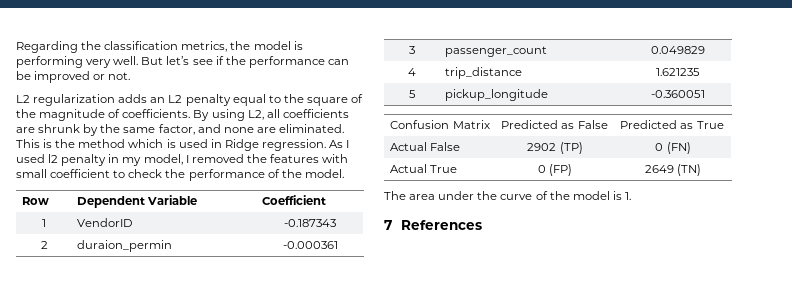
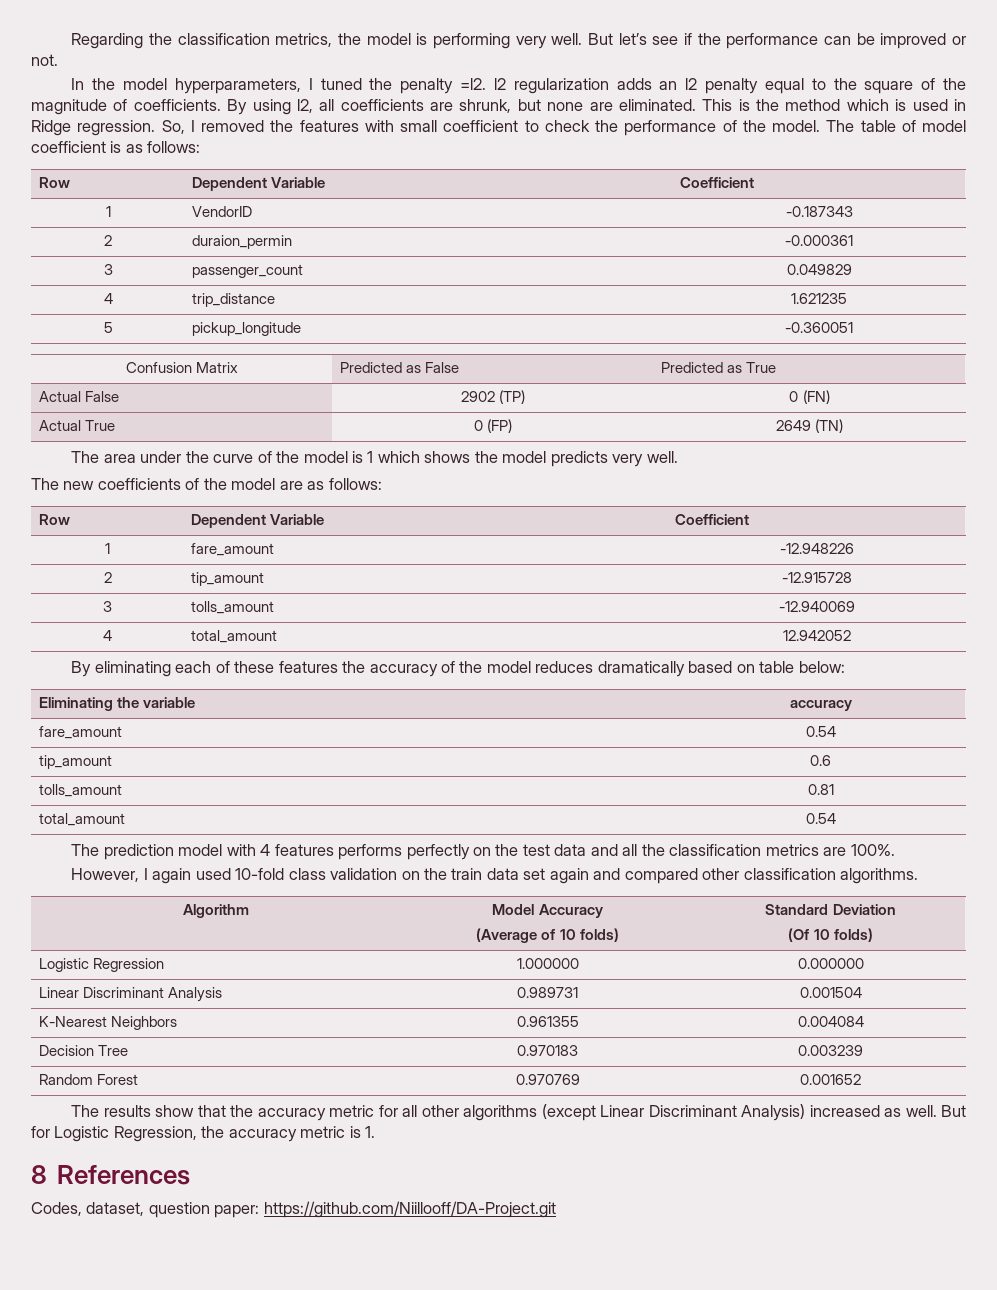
[16,95,30,103] L2 -> [71,78,506,94] In the model hyperparameters, I tuned the penalty =l2. l2
[168,95,183,103] L2 -> [685,78,698,90] l2
[247,110,264,120] L2, -> [296,99,313,113] l2,
[38,124,221,136] shrunk by the same factor, and -> [459,99,541,113] shrunk, but
[329,140,350,148] [16,154,183,166] As I used l2 penalty in my model, -> [161,120,185,134] So,
(344, 173) none -> [826,120,966,132] [31,141,201,153] The table of model coefficient is as follows:
(622, 195) none -> [367,451,678,467] [31,478,382,490] [38,514,70,525] [190,514,324,528] [674,514,749,525] [105,543,110,554] [190,543,274,556] [779,543,854,554] [103,572,112,583] [190,572,264,586] [781,572,852,583] [103,601,112,612] [190,601,274,614] [778,601,855,612] [103,630,112,641] [190,630,277,643] [782,630,851,641] [71,661,845,677] [38,697,195,711] [789,700,852,711] [38,726,122,739] [805,726,836,737] [38,755,112,769] [810,755,831,766] [38,784,122,797] [807,784,834,795] [38,813,125,826] [805,813,836,824] [71,844,895,860] [71,868,919,884] [182,904,249,918] [492,904,603,918] [476,928,619,943] [765,904,896,915] [788,928,873,942] [38,958,164,972] [516,958,579,969] [797,958,864,969] [38,987,222,1002] [517,987,578,998] [799,987,862,998] [38,1016,177,1030] [516,1016,579,1027] [797,1016,864,1027] [38,1045,128,1056] [517,1045,578,1056] [798,1045,863,1056] [38,1074,138,1085] [515,1074,580,1085] [800,1074,861,1085] [71,1104,967,1121] [31,1126,361,1142] 1 which shows the model predicts very well. // The new coefficients of the model are as follows: // Row | Dependent Variable | Coefficient // 1 | fare_amount | -12.948226 // 2 | tip_amount | -12.915728 // 3 | tolls_amount | -12.940069 // 4 | total_amount | 12.942052 // By eliminating each of these features the accuracy of the model reduces dramatically based on table below: // Eliminating the variable | accuracy // fare_amount | 0.54 // tip_amount | 0.6 // tolls_amount | 0.81 // total_amount | 0.54 // The prediction model with 4 features performs perfectly on the test data and all the classification metrics are 100%. // However, I again used 10-fold class validation on the train data set again and compared other classification algorithms. // Algorithm | Model Accuracy // (Average of 10 folds) | Standard Deviation // (Of 10 folds) // Logistic Regression | 1.000000 | 0.000000 // Linear Discriminant Analysis | 0.989731 | 0.001504 // K-Nearest Neighbors | 0.961355 | 0.004084 // Decision Tree | 0.970183 | 0.003239 // Random Forest | 0.970769 | 0.001652 // The results show that the accuracy metric for all other algorithms (except Linear Discriminant Analysis) increased as well. But for Logistic Regression, the accuracy metric is
[384,220,392,230] 7 -> [31,1165,47,1184] 8
(482, 225) none -> [31,1201,556,1218] // Codes, dataset, question paper: https://github.com/Niillooff/DA-Project.git

